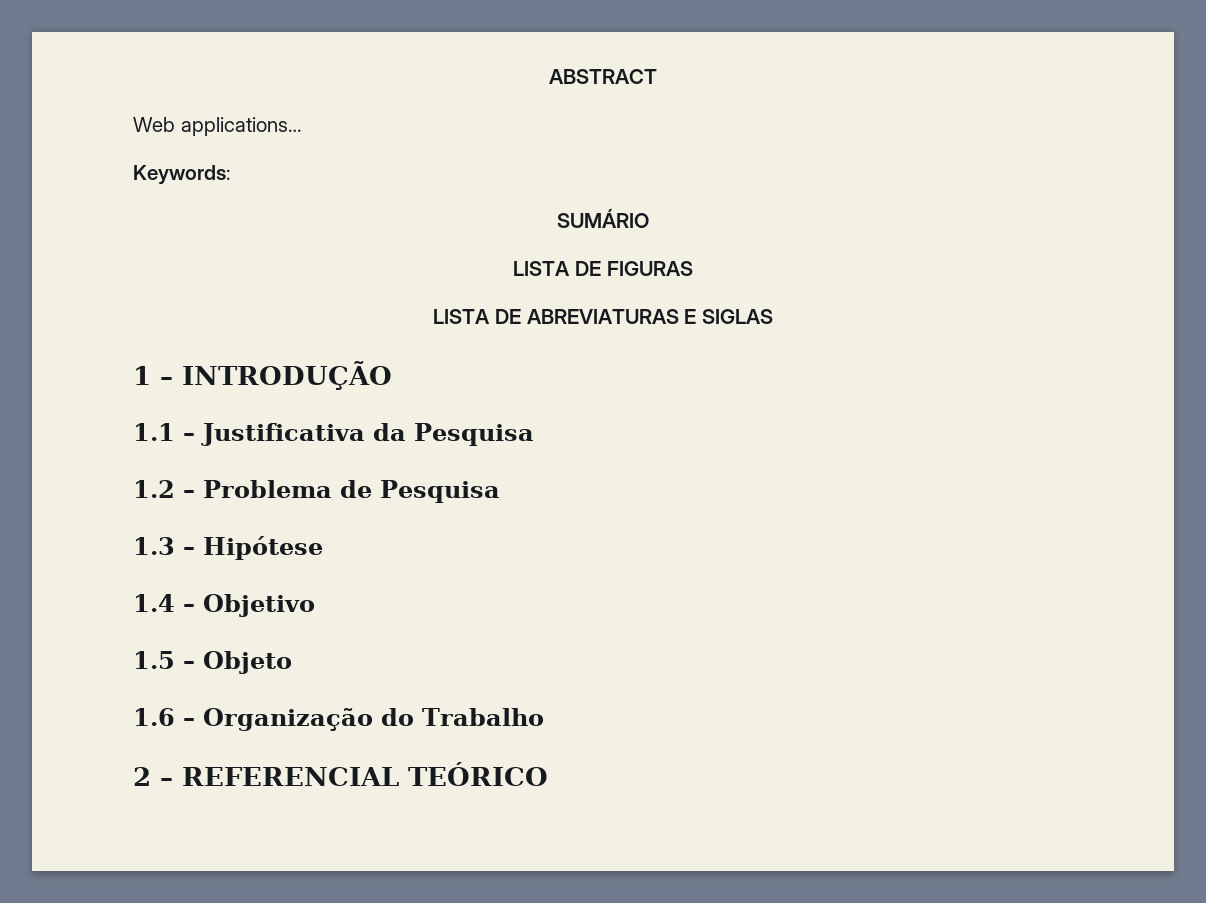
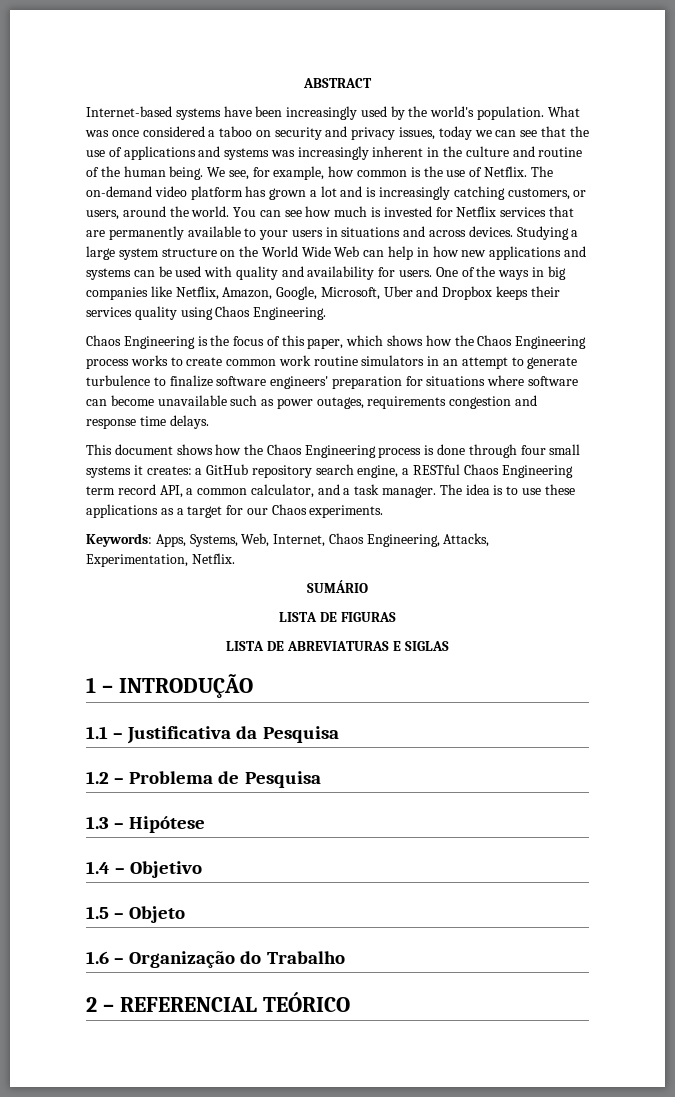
[133,117,302,136] [133,165,231,185] Web applications… // Keywords: -> [86,106,580,120] [85,126,589,140] [86,146,583,160] [86,166,553,180] [86,186,587,200] [86,206,574,220] [86,226,579,240] [86,246,586,260] [86,266,566,280] [86,286,560,300] [86,306,327,320] [86,335,587,349] [86,355,578,369] [86,375,579,389] [86,395,538,409] [86,415,209,429] [86,444,581,458] [86,464,573,478] [86,484,575,498] [86,504,384,518] [86,533,490,547] [86,553,235,567] Internet-based systems have been increasingly used by the world's population. What was once considered a taboo on security and privacy issues, today we can see that the use of applications and systems was increasingly inherent in the culture and routine of the human being. We see, for example, how common is the use of Netflix. The on-demand video platform has grown a lot and is increasingly catching customers, or users, around the world. You can see how much is invested for Netflix services that are permanently available to your users in situations and across devices. Studying a large system structure on the World Wide Web can help in how new applications and systems can be used with quality and availability for users. One of the ways in big companies like Netflix, Amazon, Google, Microsoft, Uber and Dropbox keeps their services quality using Chaos Engineering. // Chaos Engineering is the focus of this paper, which shows how the Chaos Engineering process works to create common work routine simulators in an attempt to generate turbulence to finalize software engineers' preparation for situations where software can become unavailable such as power outages, requirements congestion and response time delays. // This document shows how the Chaos Engineering process is done through four small systems it creates: a GitHub repository search engine, a RESTful Chaos Engineering term record API, a common calculator, and a task manager. The idea is to use these applications as a target for our Chaos experiments. // Keywords: Apps, Systems, Web, Internet, Chaos Engineering, Attacks, Experimentation, Netflix.

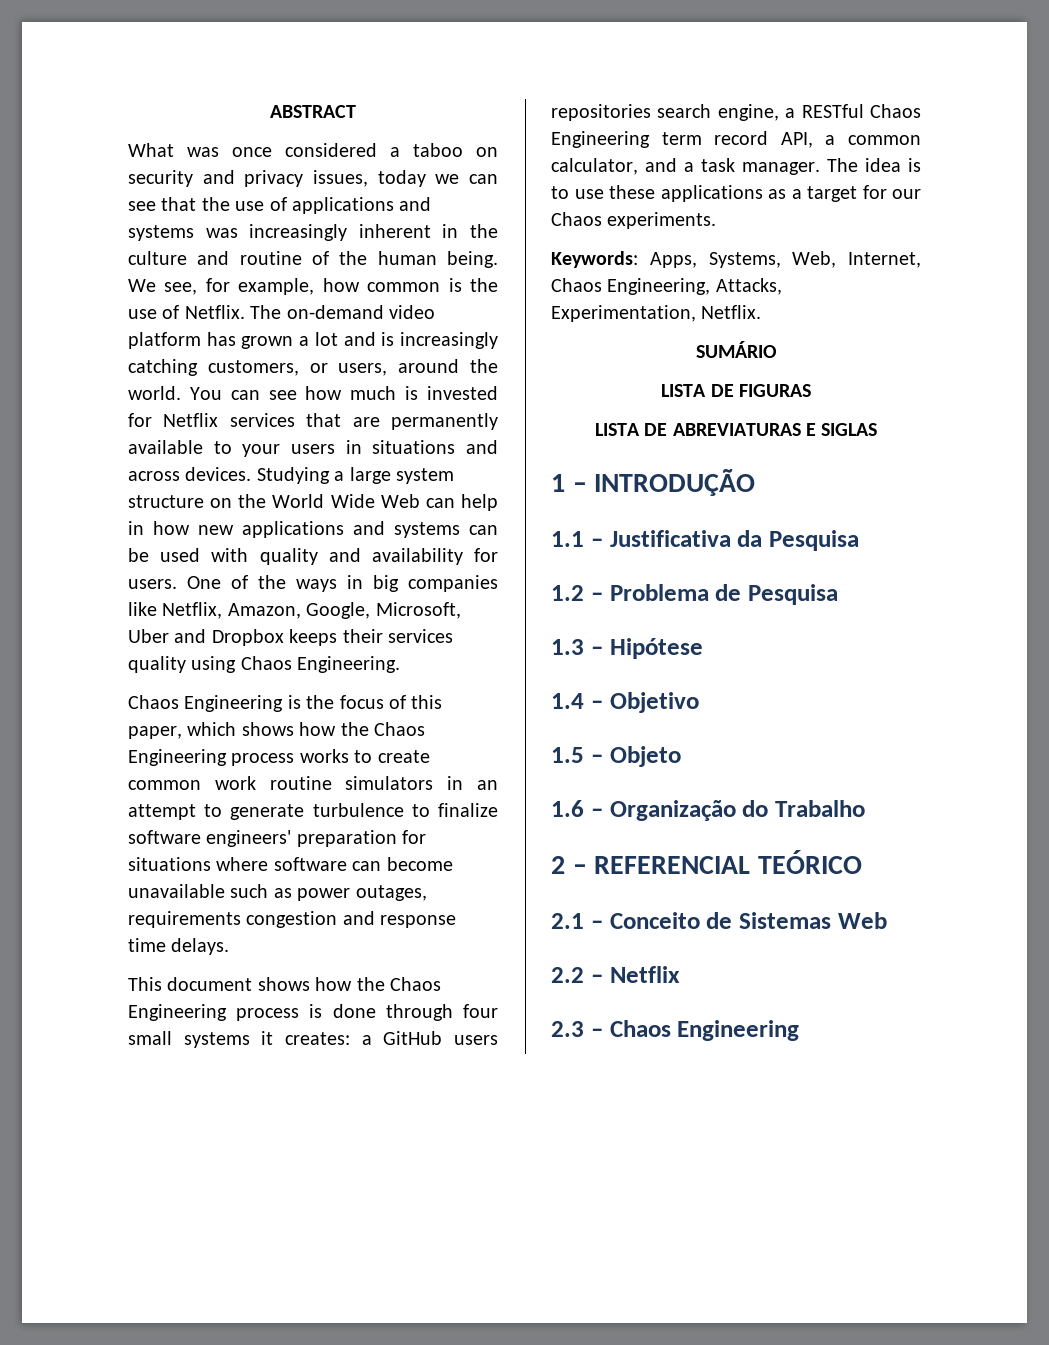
[86,106,545,120] Internet-based systems have been increasingly used by the world's population. -> (356, 111) none
[251,465,312,478] repository -> [453,1035,498,1045] [551,104,651,121] users repositories
(350, 1002) none -> [551,912,887,929] [551,966,680,983] [551,1020,800,1041] // 2.1 – Conceito de Sistemas Web // 2.2 – Netflix // 2.3 – Chaos Engineering

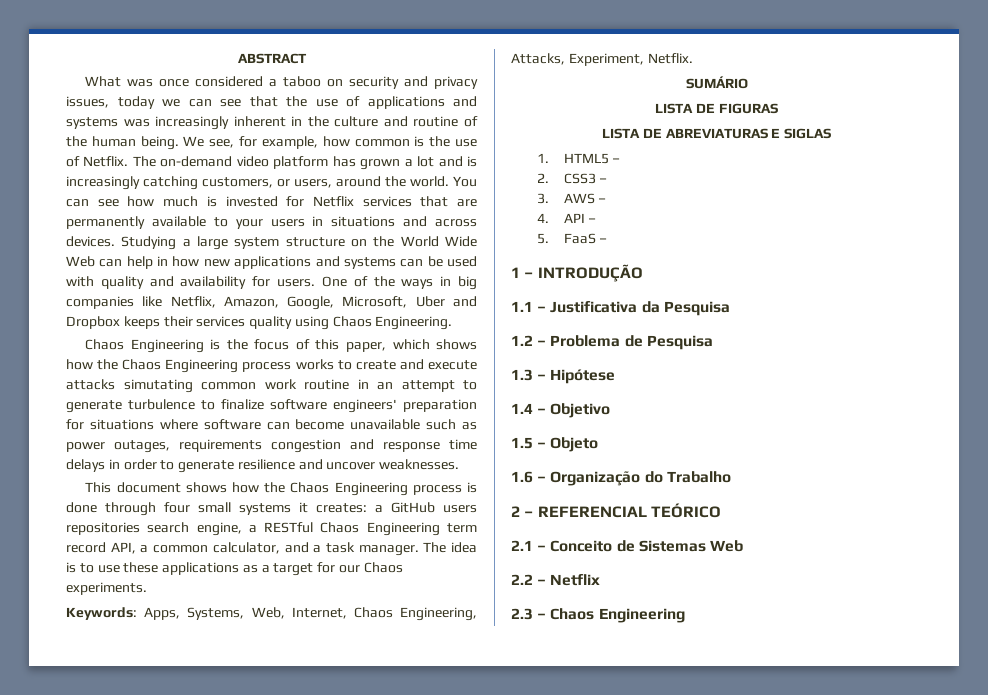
(430, 756) none -> [399,359,477,370] [66,379,193,393] and execute attacks simutating
[345,776,434,790] simulators -> (349, 384) none
[171,938,230,955] delays. -> [66,459,460,473] delays in order to generate resilience and uncover weaknesses.
[551,305,696,322] Experimentation, -> [568,53,644,66] Experiment,
(878, 429) none -> [537,153,621,164] [537,173,608,184] [537,193,607,204] [537,213,597,223] [537,233,608,244] // 1. HTML5 – // 2. CSS3 – // 3. AWS – // 4. API – // 5. FaaS –

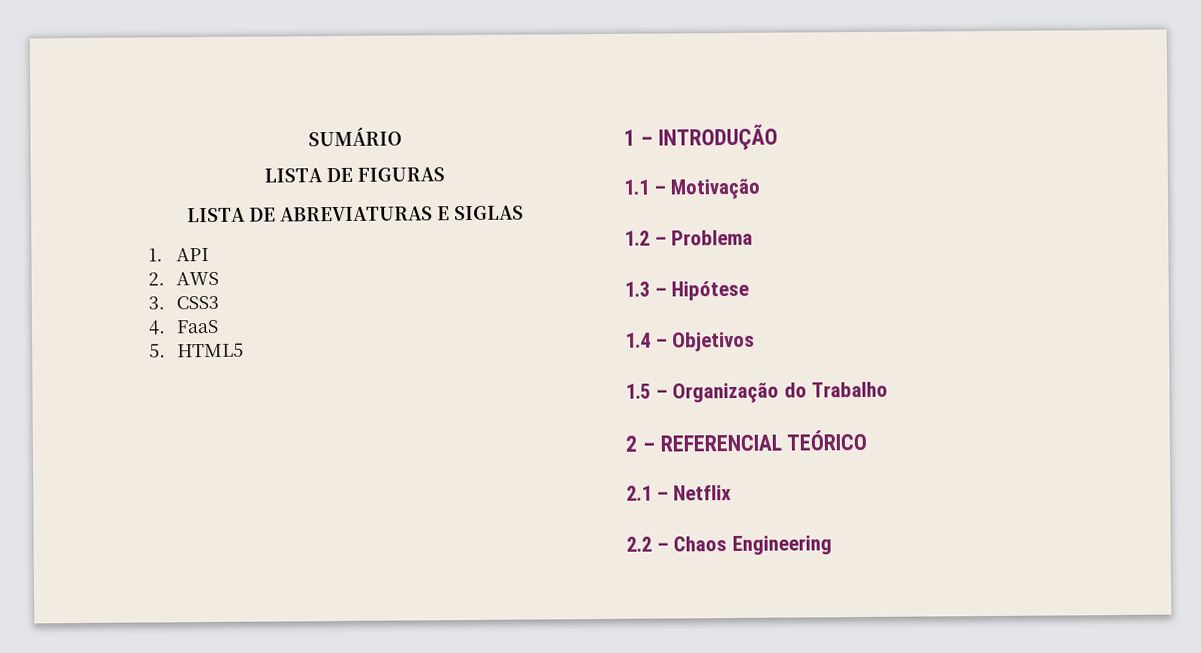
[237,53,307,64] [85,76,478,89] [66,96,477,109] [66,116,478,130] [66,136,477,150] [66,156,477,170] [66,176,477,190] [66,196,477,207] [66,216,477,229] [66,236,477,250] [66,256,478,269] [66,276,477,290] [66,296,477,310] [66,316,453,330] [85,339,477,353] [66,359,477,373] [66,379,477,393] [66,399,477,413] [66,419,477,430] [66,439,477,453] [66,459,460,473] [85,482,478,496] [66,502,477,516] [66,522,477,536] [66,542,477,556] [66,562,403,576] [66,582,147,595] [66,607,477,621] [511,53,693,66] ABSTRACT // What was once considered a taboo on security and privacy issues, today we can see that the use of applications and systems was increasingly inherent in the culture and routine of the human being. We see, for example, how common is the use of Netflix. The on-demand video platform has grown a lot and is increasingly catching customers, or users, around the world. You can see how much is invested for Netflix services that are permanently available to your users in situations and across devices. Studying a large system structure on the World Wide Web can help in how new applications and systems can be used with quality and availability for users. One of the ways in big companies like Netflix, Amazon, Google, Microsoft, Uber and Dropbox keeps their services quality using Chaos Engineering. // Chaos Engineering is the focus of this paper, which shows how the Chaos Engineering process works to create and execute attacks simutating common work routine in an attempt to generate turbulence to finalize software engineers' preparation for situations where software can become unavailable such as power outages, requirements congestion and response time delays in order to generate resilience and uncover weaknesses. // This document shows how the Chaos Engineering process is done through four small systems it creates: a GitHub users repositories search engine, a RESTful Chaos Engineering term record API, a common calculator, and a task manager. The idea is to use these applications as a target for our Chaos experiments. // Keywords: Apps, Systems, Web, Internet, Chaos Engineering, Attacks, Experiment, Netflix. // -> (307, 136) none
[563,153,621,164] [537,173,608,184] [537,193,607,204] [537,213,597,223] [537,233,550,244] HTML5 – // 2. CSS3 – // 3. AWS – // 4. API – // 5. -> [176,248,210,262] [147,271,220,286] [147,295,220,310] [147,320,166,335] API // 2. AWS // 3. CSS3 // 4.
[599,238,608,243] – -> [148,342,245,358] // 5. HTML5
[550,301,730,316] Justificativa da Pesquisa -> [670,178,762,200] Motivação
[624,335,713,350] de Pesquisa -> (754, 237) none
[550,403,611,418] Objetivo -> [672,331,756,352] Objetivos
[550,437,599,452] [511,471,547,483] Objeto // 1.6 – -> (668, 394) none
[550,540,743,552] Conceito de Sistemas Web -> [673,484,733,501] Netflix
[550,574,601,586] [511,608,547,620] Netflix // 2.3 – -> (669, 547) none

